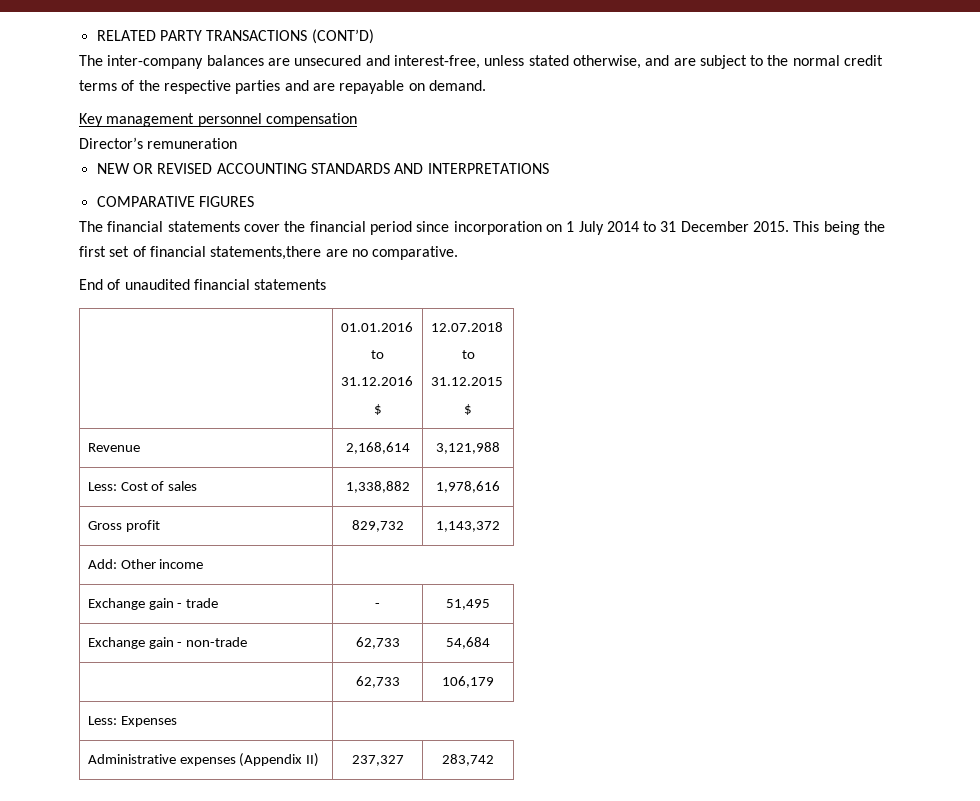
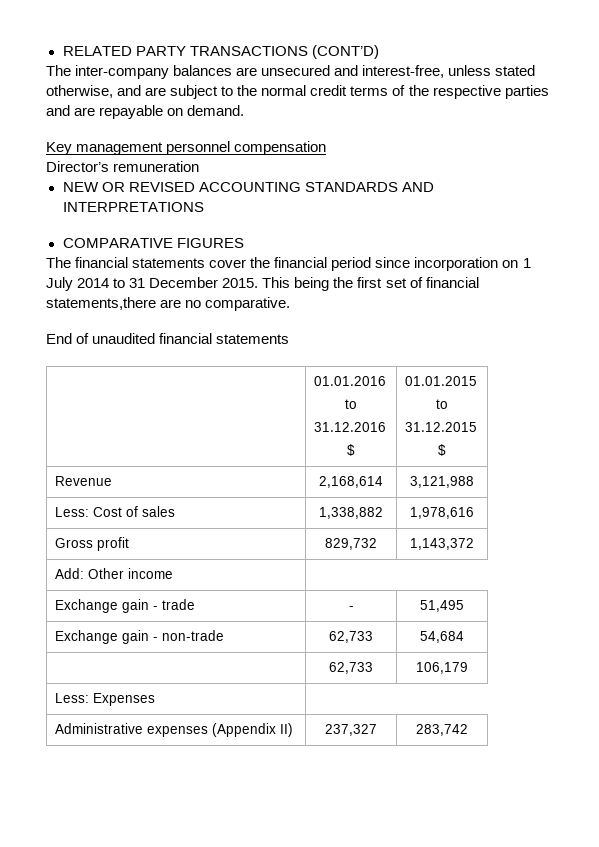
[430,322,503,332] 12.07.2018 -> [405,376,478,386] 01.01.2015

